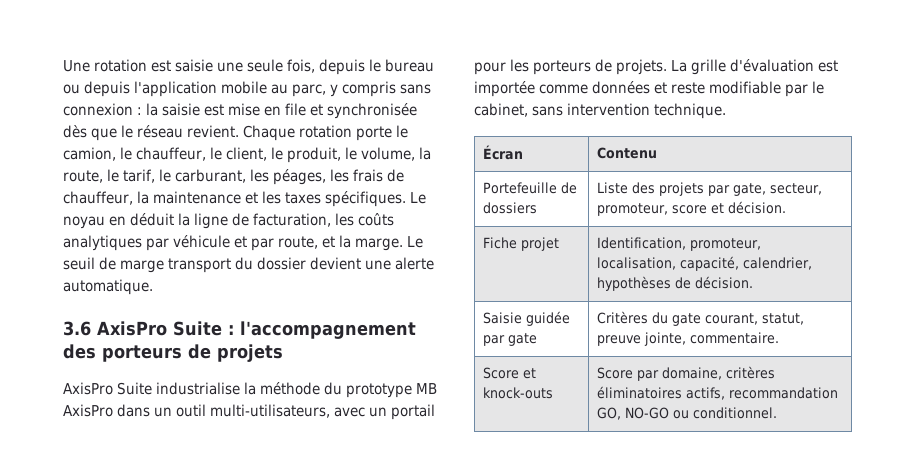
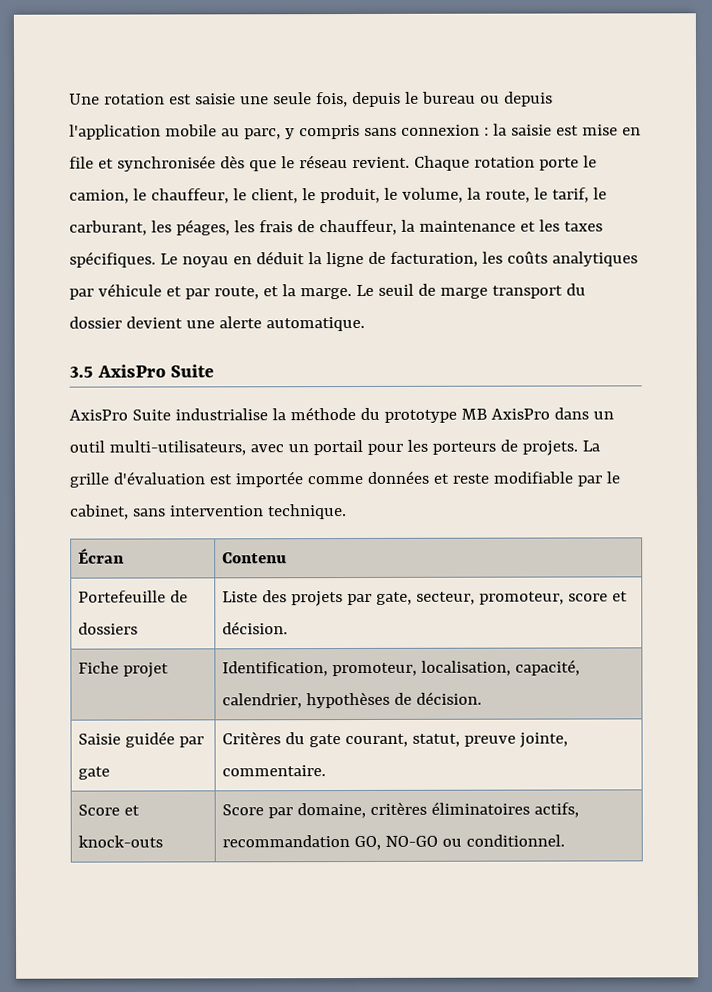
[63,321,416,339] [63,344,283,362] 3.6 AxisPro Suite : l'accompagnement des porteurs de projets -> [69,364,215,378] 3.5 AxisPro Suite

